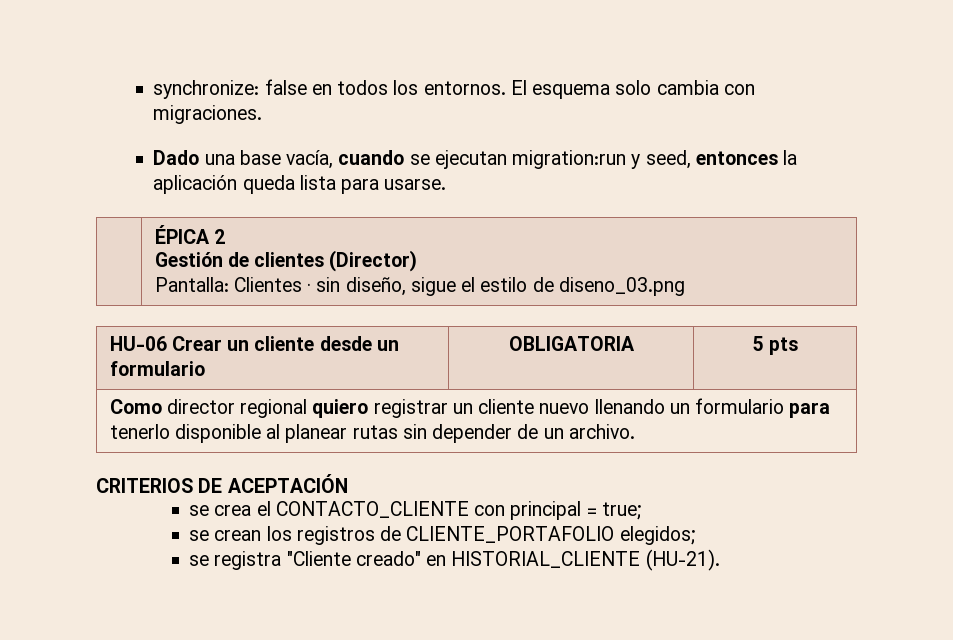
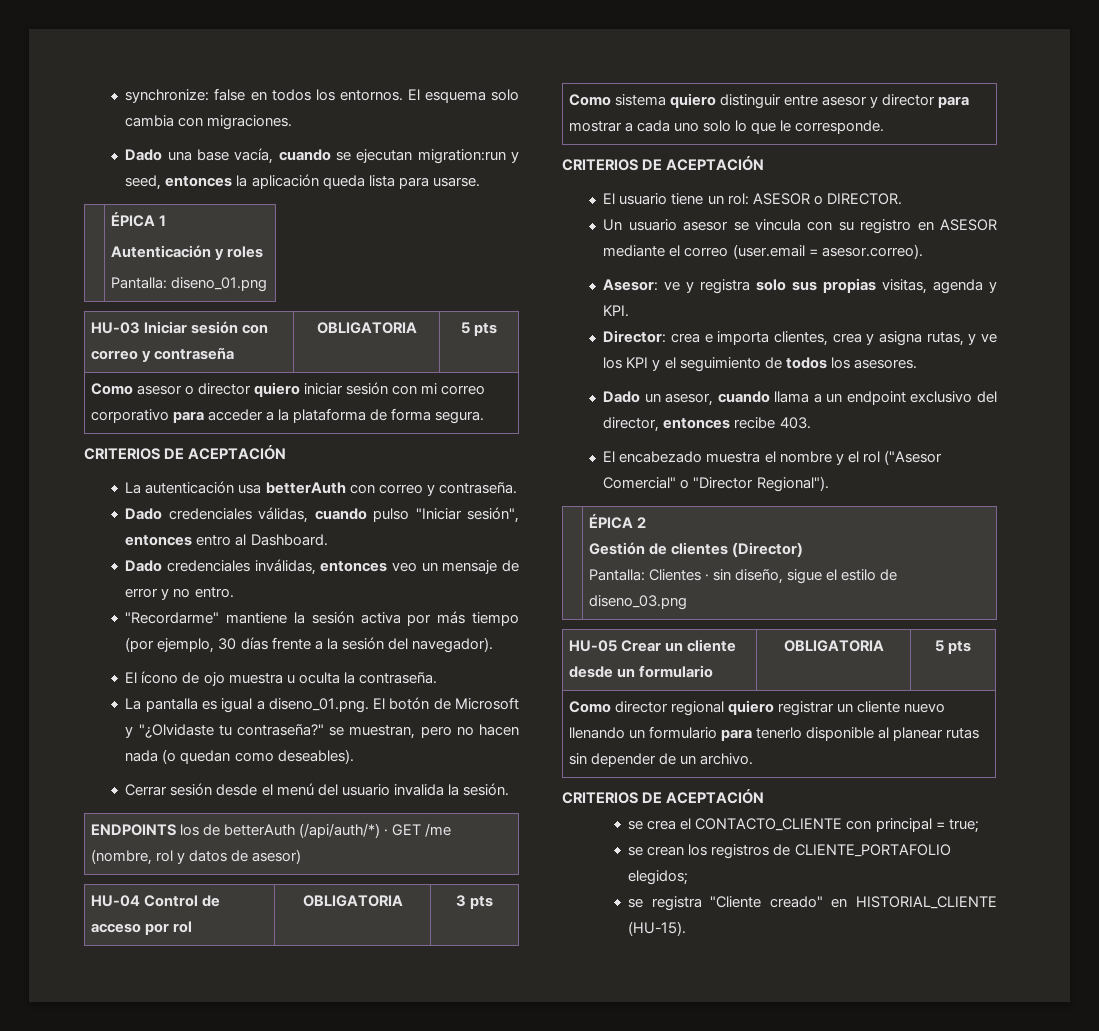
(447, 184) none -> [110,212,166,227] [110,245,263,260] [110,277,267,292] [90,321,268,334] [90,347,234,362] [316,322,417,334] [460,322,498,336] [90,382,485,397] [90,408,484,424] [84,445,287,460] [125,481,517,496] [125,507,519,523] [125,534,328,546] [125,559,519,575] [125,587,234,600] [125,611,520,626] [125,637,493,653] [125,671,437,686] [125,697,520,713] [125,724,520,739] [125,749,354,764] [125,783,509,796] [90,823,451,838] [90,849,301,865] [90,895,220,907] [90,921,192,935] [302,895,403,907] [455,895,494,909] [568,93,969,109] [568,120,884,134] [562,156,765,171] [603,193,902,205] [603,219,997,234] [603,244,923,259] [603,278,997,294] [603,305,630,317] [603,330,997,346] [603,357,917,372] [603,391,997,406] [603,417,811,432] [603,450,942,465] [603,476,829,492] // | ÉPICA 1 // Autenticación y roles // Pantalla: diseno_01.png // HU-03 Iniciar sesión con correo y contraseña | OBLIGATORIA | 5 pts // Como asesor o director quiero iniciar sesión con mi correo corporativo para acceder a la plataforma de forma segura. // CRITERIOS DE ACEPTACIÓN // La autenticación usa betterAuth con correo y contraseña. // Dado credenciales válidas, cuando pulso "Iniciar sesión", entonces entro al Dashboard. // Dado credenciales inválidas, entonces veo un mensaje de error y no entro. // "Recordarme" mantiene la sesión activa por más tiempo (por ejemplo, 30 días frente a la sesión del navegador). // El ícono de ojo muestra u oculta la contraseña. // La pantalla es igual a diseno_01.png. El botón de Microsoft y "¿Olvidaste tu contraseña?" se muestran, pero no hacen nada (o quedan como deseables). // Cerrar sesión desde el menú del usuario invalida la sesión. // ENDPOINTS los de betterAuth (/api/auth/*) · GET /me (nombre, rol y datos de asesor) // HU-04 Control de acceso por rol | OBLIGATORIA | 3 pts // Como sistema quiero distinguir entre asesor y director para mostrar a cada uno solo lo que le corresponde. // CRITERIOS DE ACEPTACIÓN // El usuario tiene un rol: ASESOR o DIRECTOR. // Un usuario asesor se vincula con su registro en ASESOR mediante el correo (user.email = asesor.correo). // Asesor: ve y registra solo sus propias visitas, agenda y KPI. // Director: crea e importa clientes, crea y asigna rutas, y ve los KPI y el seguimiento de todos los asesores. // Dado un asesor, cuando llama a un endpoint exclusivo del director, entonces recibe 403. // El encabezado muestra el nombre y el rol ("Asesor Comercial" o "Director Regional").
[109,336,167,351] HU-06 -> [568,640,617,652] HU-05
[645,549,720,571] (HU-21). -> [628,921,687,936] (HU-15).

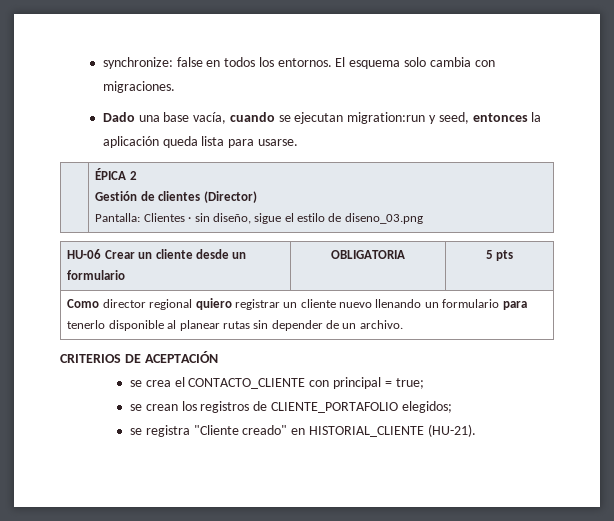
[110,212,166,227] [110,245,263,260] [110,277,267,292] [90,321,268,334] [90,347,234,362] [316,322,417,334] [460,322,498,336] [90,382,485,397] [90,408,484,424] [84,445,287,460] [125,481,517,496] [125,507,519,523] [125,534,328,546] [125,559,519,575] [125,587,234,600] [125,611,520,626] [125,637,493,653] [125,671,437,686] [125,697,520,713] [125,724,520,739] [125,749,354,764] [125,783,509,796] [90,823,451,838] [90,849,301,865] [90,895,220,907] [90,921,192,935] [302,895,403,907] [455,895,494,909] [568,93,969,109] [568,120,884,134] [562,156,765,171] [603,193,902,205] [603,219,997,234] [603,244,923,259] [603,278,997,294] [603,305,630,317] [603,330,997,346] [603,357,917,372] [603,391,997,406] [603,417,811,432] [603,450,942,465] [603,476,829,492] // | ÉPICA 1 // Autenticación y roles // Pantalla: diseno_01.png // HU-03 Iniciar sesión con correo y contraseña | OBLIGATORIA | 5 pts // Como asesor o director quiero iniciar sesión con mi correo corporativo para acceder a la plataforma de forma segura. // CRITERIOS DE ACEPTACIÓN // La autenticación usa betterAuth con correo y contraseña. // Dado credenciales válidas, cuando pulso "Iniciar sesión", entonces entro al Dashboard. // Dado credenciales inválidas, entonces veo un mensaje de error y no entro. // "Recordarme" mantiene la sesión activa por más tiempo (por ejemplo, 30 días frente a la sesión del navegador). // El ícono de ojo muestra u oculta la contraseña. // La pantalla es igual a diseno_01.png. El botón de Microsoft y "¿Olvidaste tu contraseña?" se muestran, pero no hacen nada (o quedan como deseables). // Cerrar sesión desde el menú del usuario invalida la sesión. // ENDPOINTS los de betterAuth (/api/auth/*) · GET /me (nombre, rol y datos de asesor) // HU-04 Control de acceso por rol | OBLIGATORIA | 3 pts // Como sistema quiero distinguir entre asesor y director para mostrar a cada uno solo lo que le corresponde. // CRITERIOS DE ACEPTACIÓN // El usuario tiene un rol: ASESOR o DIRECTOR. // Un usuario asesor se vincula con su registro en ASESOR mediante el correo (user.email = asesor.correo). // Asesor: ve y registra solo sus propias visitas, agenda y KPI. // Director: crea e importa clientes, crea y asigna rutas, y ve los KPI y el seguimiento de todos los asesores. // Dado un asesor, cuando llama a un endpoint exclusivo del director, entonces recibe 403. // El encabezado muestra el nombre y el rol ("Asesor Comercial" o "Director Regional"). -> (298, 142) none
[568,640,617,652] HU-05 -> [67,249,102,259] HU-06
[628,921,687,936] (HU-15). -> [427,424,476,437] (HU-21).

